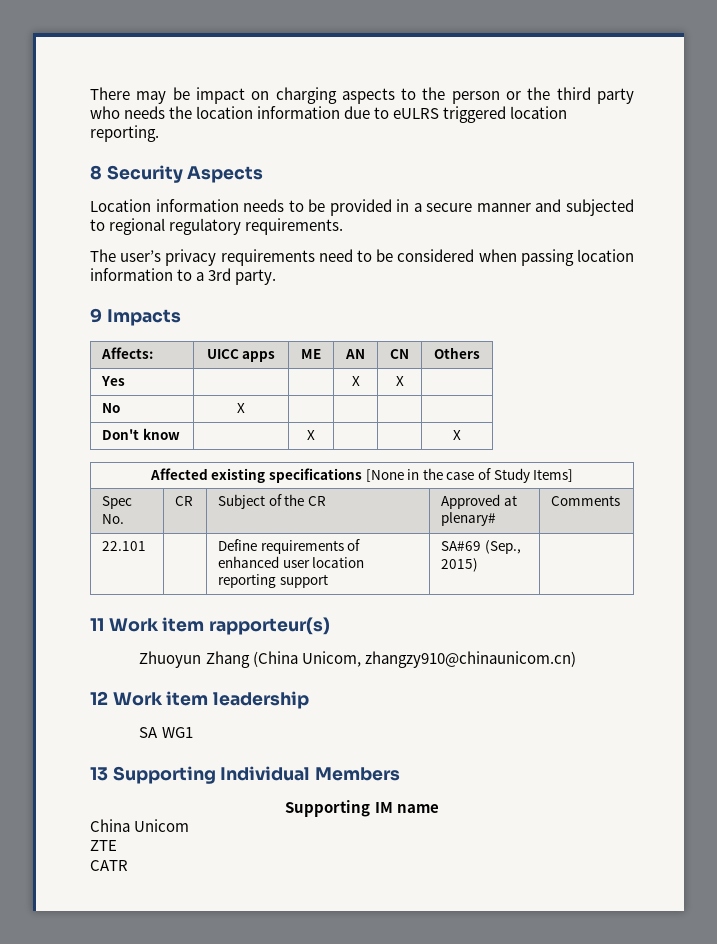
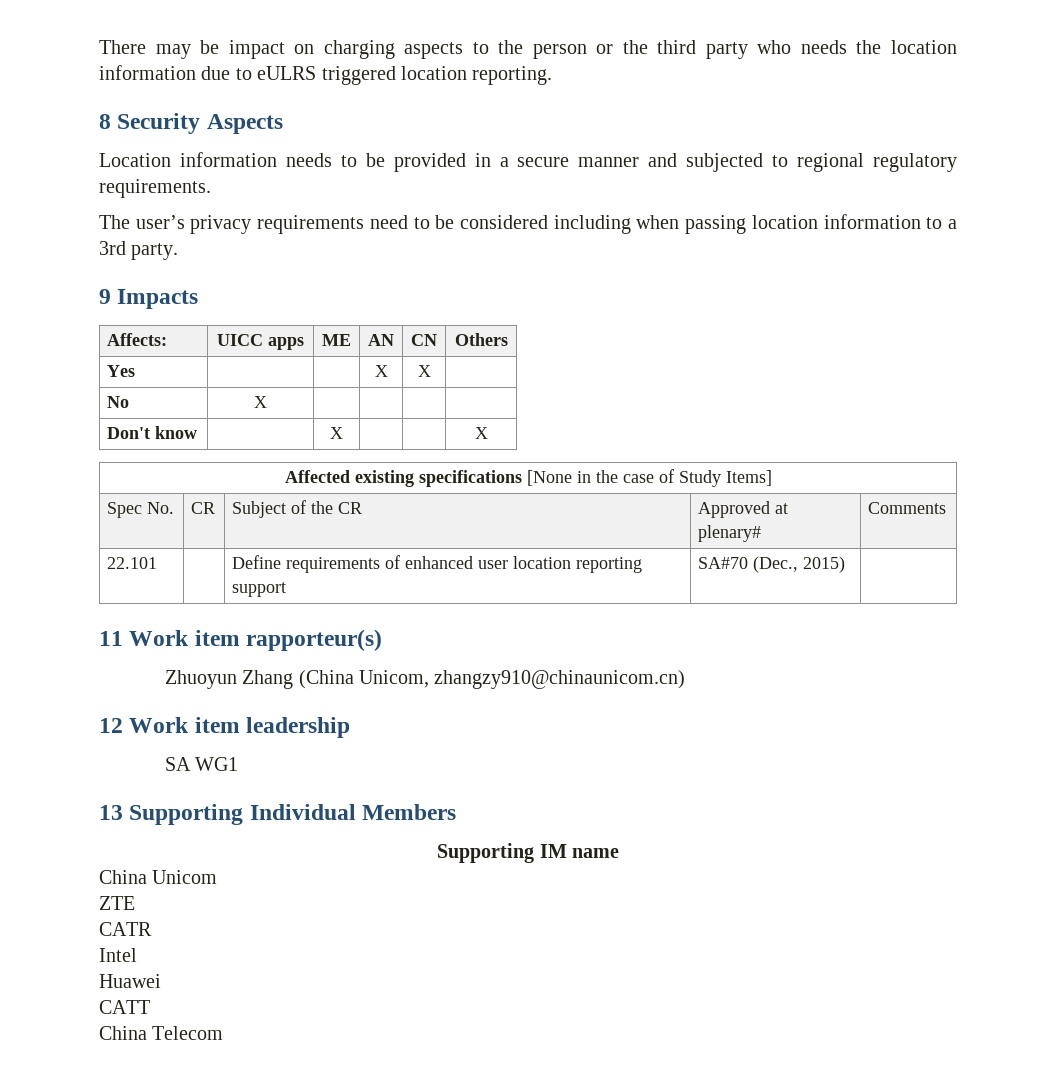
(475, 255) none -> [553,215,631,234] including
[440,540,521,554] SA#69 (Sep., -> [698,556,799,573] SA#70 (Dec.,
(128, 865) none -> [99,948,137,962] [99,974,161,988] [99,1000,150,1014] [99,1026,224,1040] // Intel // Huawei // CATT // China Telecom

